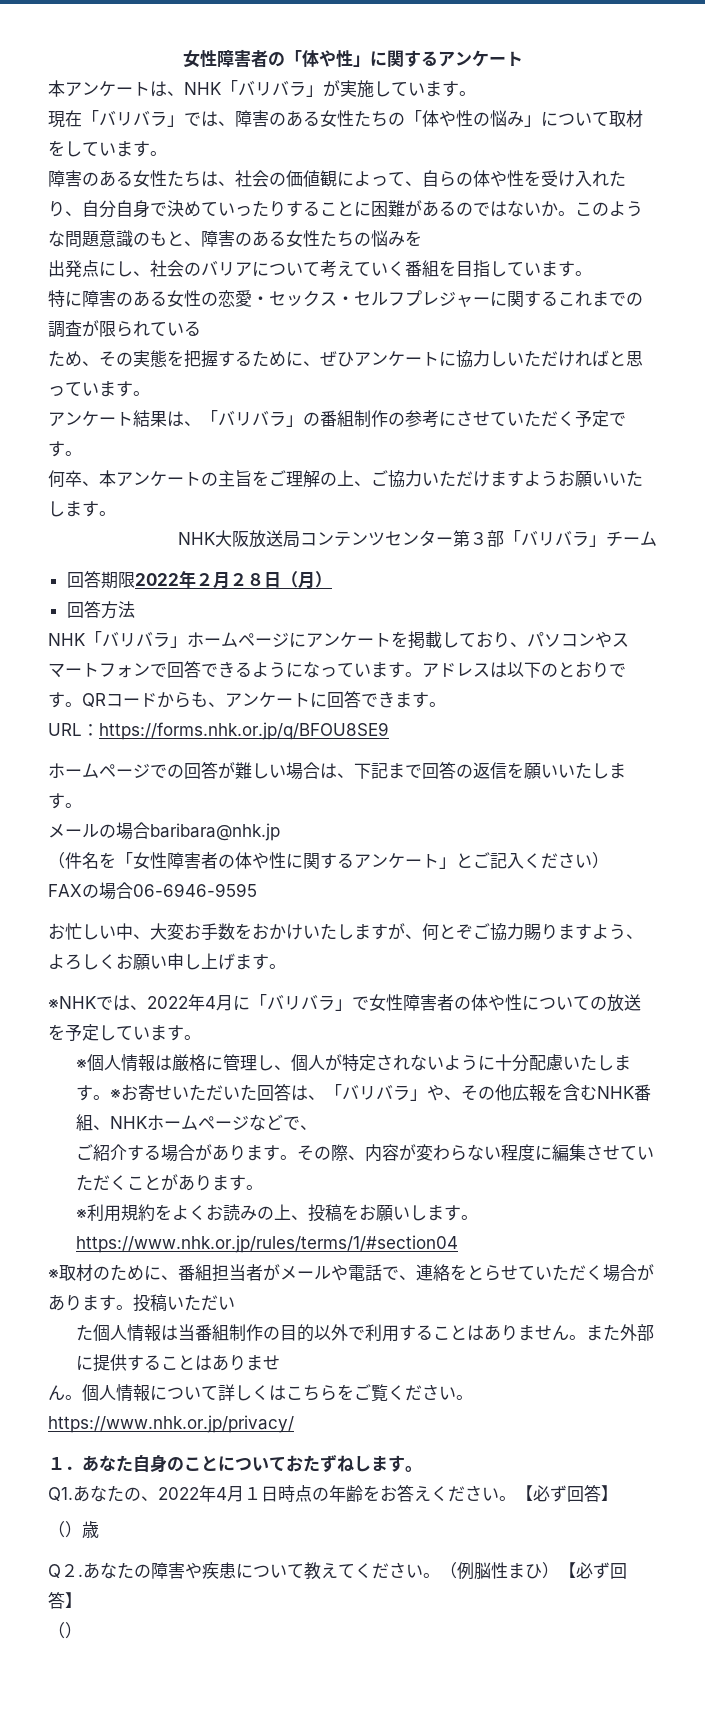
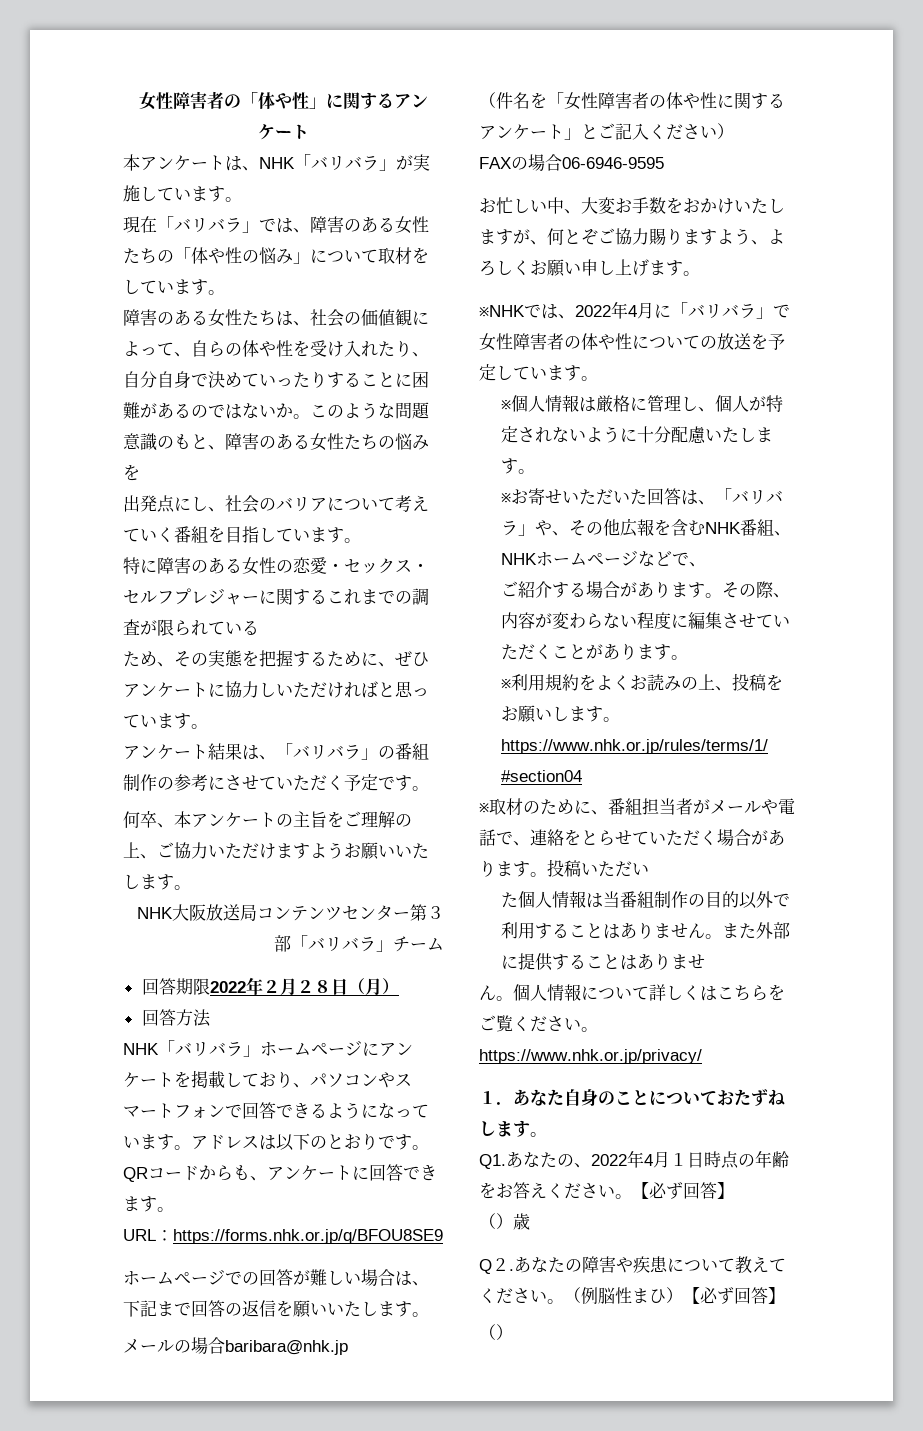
(111, 1097) none -> (536, 471) //

